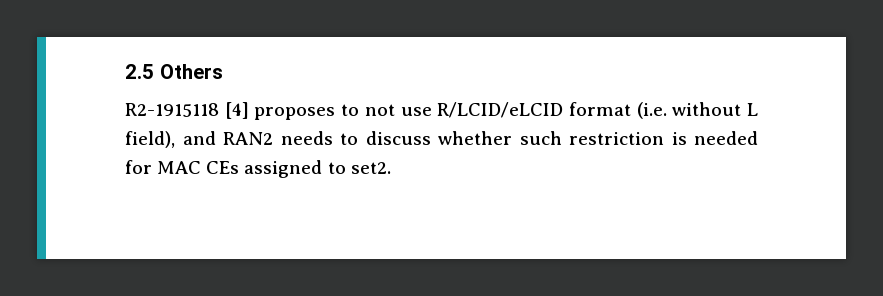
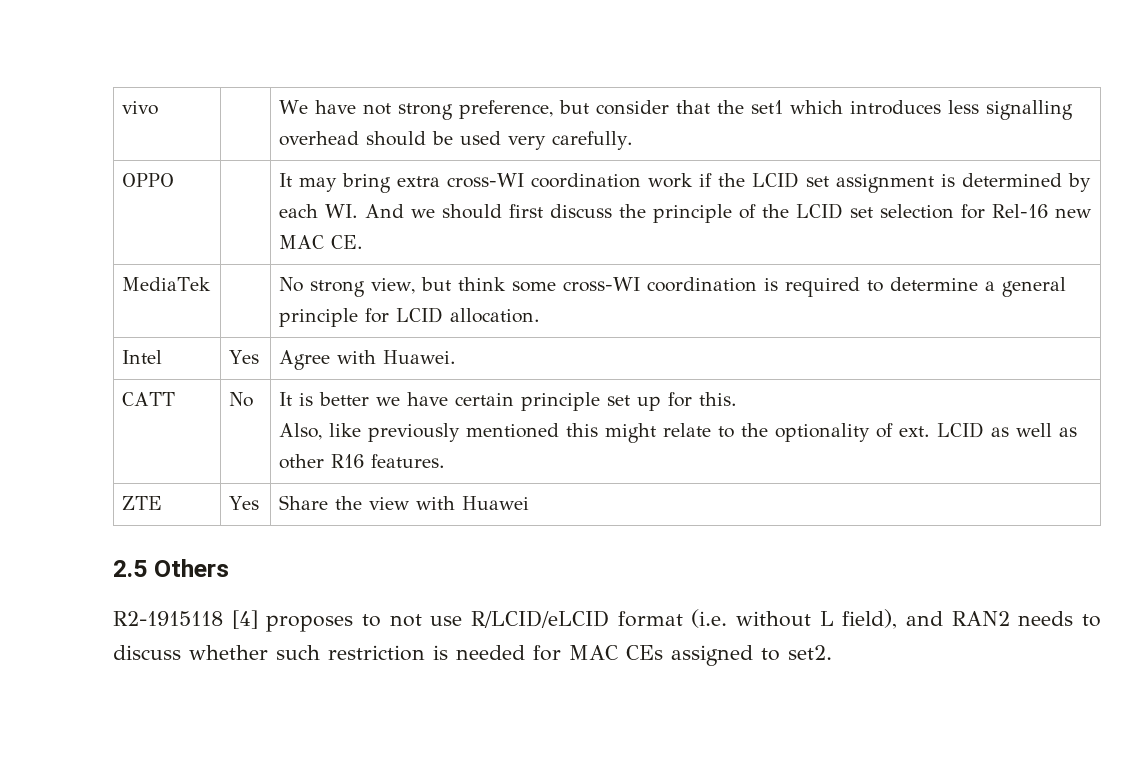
(125, 71) none -> [122,101,159,115] [279,100,1074,120] [279,131,634,150] [122,173,175,187] [279,172,1092,193] [279,203,1093,223] [279,235,364,249] [122,277,212,291] [279,277,1067,297] [279,307,541,327] [122,350,163,364] [229,350,260,364] [279,350,457,370] [122,392,176,406] [229,392,254,407] [279,392,738,411] [279,422,1078,443] [279,454,446,469] [122,496,163,510] [229,496,260,510] [279,495,530,510] vivo | | We have not strong preference, but consider that the set1 which introduces less signalling overhead should be used very carefully. // OPPO | | It may bring extra cross-WI coordination work if the LCID set assignment is determined by each WI. And we should first discuss the principle of the LCID set selection for Rel-16 new MAC CE. // MediaTek | | No strong view, but think some cross-WI coordination is required to determine a general principle for LCID allocation. // Intel | Yes | Agree with Huawei. // CATT | No | It is better we have certain principle set up for this. // Also, like previously mentioned this might relate to the optionality of ext. LCID as well as other R16 features. // ZTE | Yes | Share the view with Huawei //

